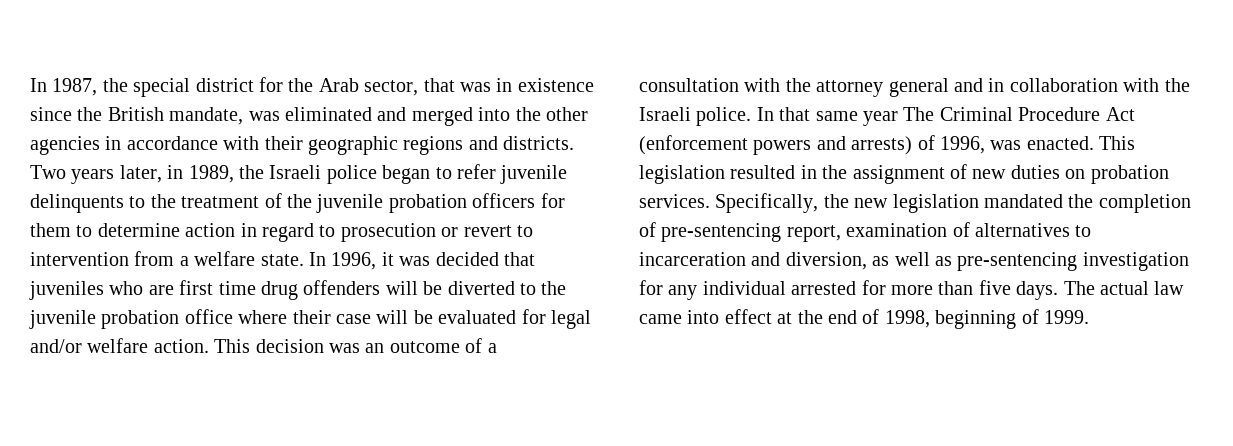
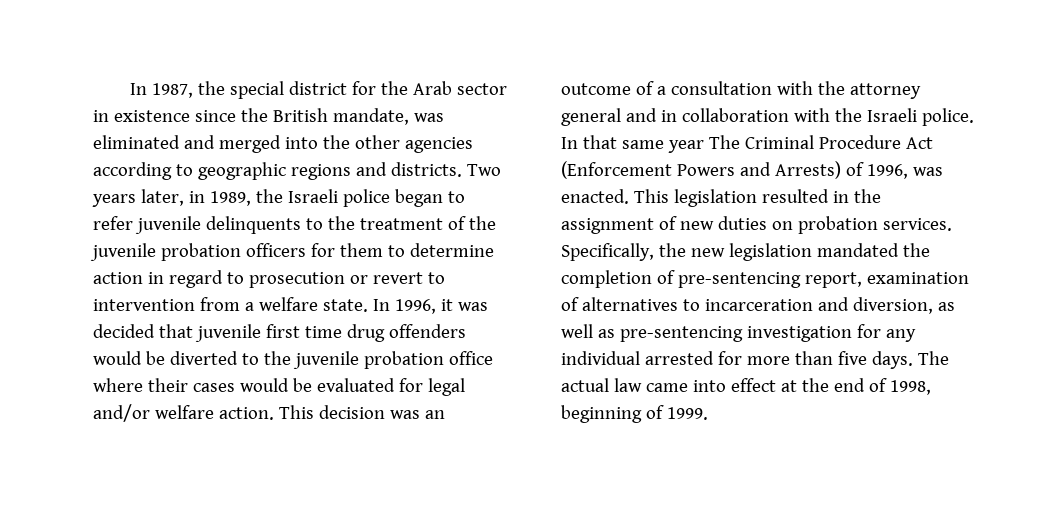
[364,78,491,96] sector, that was -> [457,83,508,95] sector
[105,136,303,150] in accordance with their -> [93,162,193,180] according to
[29,281,174,300] juveniles who are -> [194,324,261,342] juvenile
[385,281,418,295] will -> [93,351,142,365] would
[336,310,409,324] case will -> [192,378,289,392] cases would
[639,135,913,155] (enforcement powers and arrests) -> [561,161,841,179] (Enforcement Powers and Arrests)

